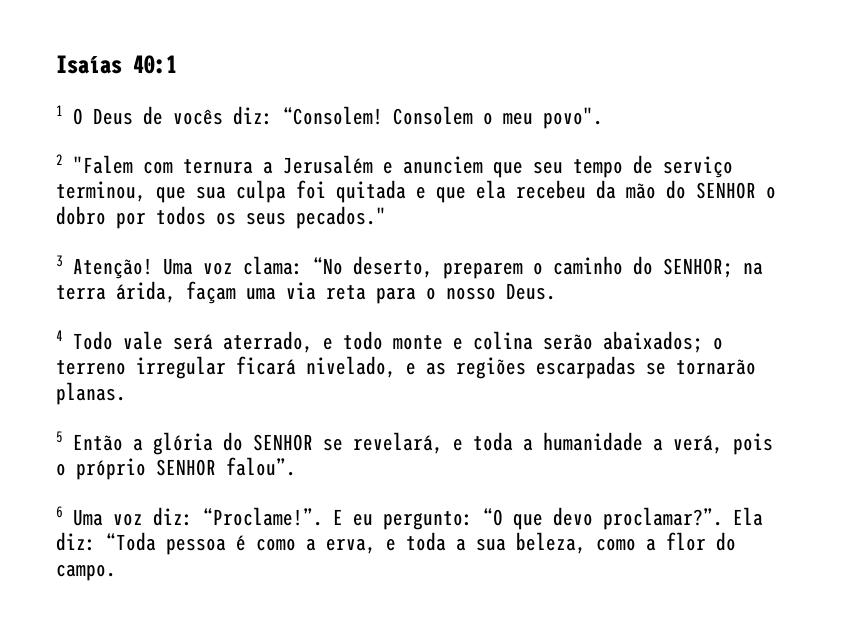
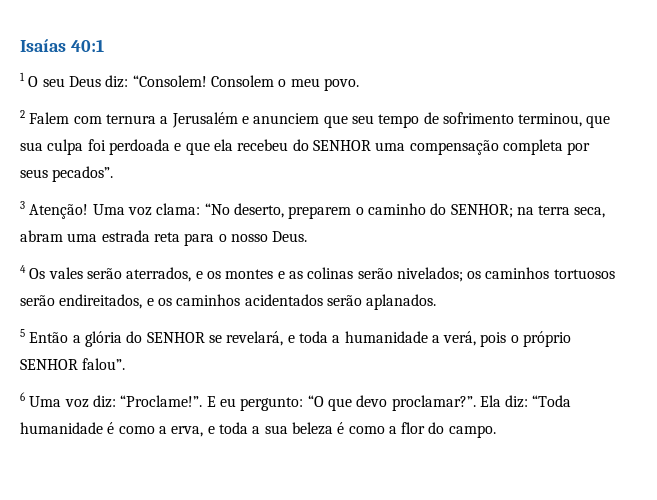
[93,106,223,125] Deus de vocês -> [42,76,101,87] seu Deus
[543,107,603,129] povo". -> [323,78,359,91] povo.
[73,155,133,174] "Falem -> [29,112,70,124] Falem
[663,156,733,178] serviço -> [442,112,514,124] sofrimento
[336,180,406,203] quitada -> [108,139,170,155] perdoada
[596,180,776,199] [56,206,386,229] da mão do SENHOR o dobro por todos os seus pecados." -> [292,139,591,155] [20,166,114,182] do SENHOR uma compensação completa por seus pecados”.
[116,281,316,304] árida, façam uma via -> [574,207,606,218] [20,230,150,242] seca, abram uma estrada
[73,331,723,353] [56,356,756,379] [56,382,126,405] Todo vale será aterrado, e todo monte e colina serão abaixados; o terreno irregular ficará nivelado, e as regiões escarpadas se tornarão planas. -> [29,267,615,282] [20,294,437,310] Os vales serão aterrados, e os montes e as colinas serão nivelados; os caminhos tortuosos serão endireitados, e os caminhos acidentados serão aplanados.
[166,538,226,555] pessoa -> [20,422,103,434] humanidade
[516,532,586,554] beleza, -> [291,422,345,435] beleza é

